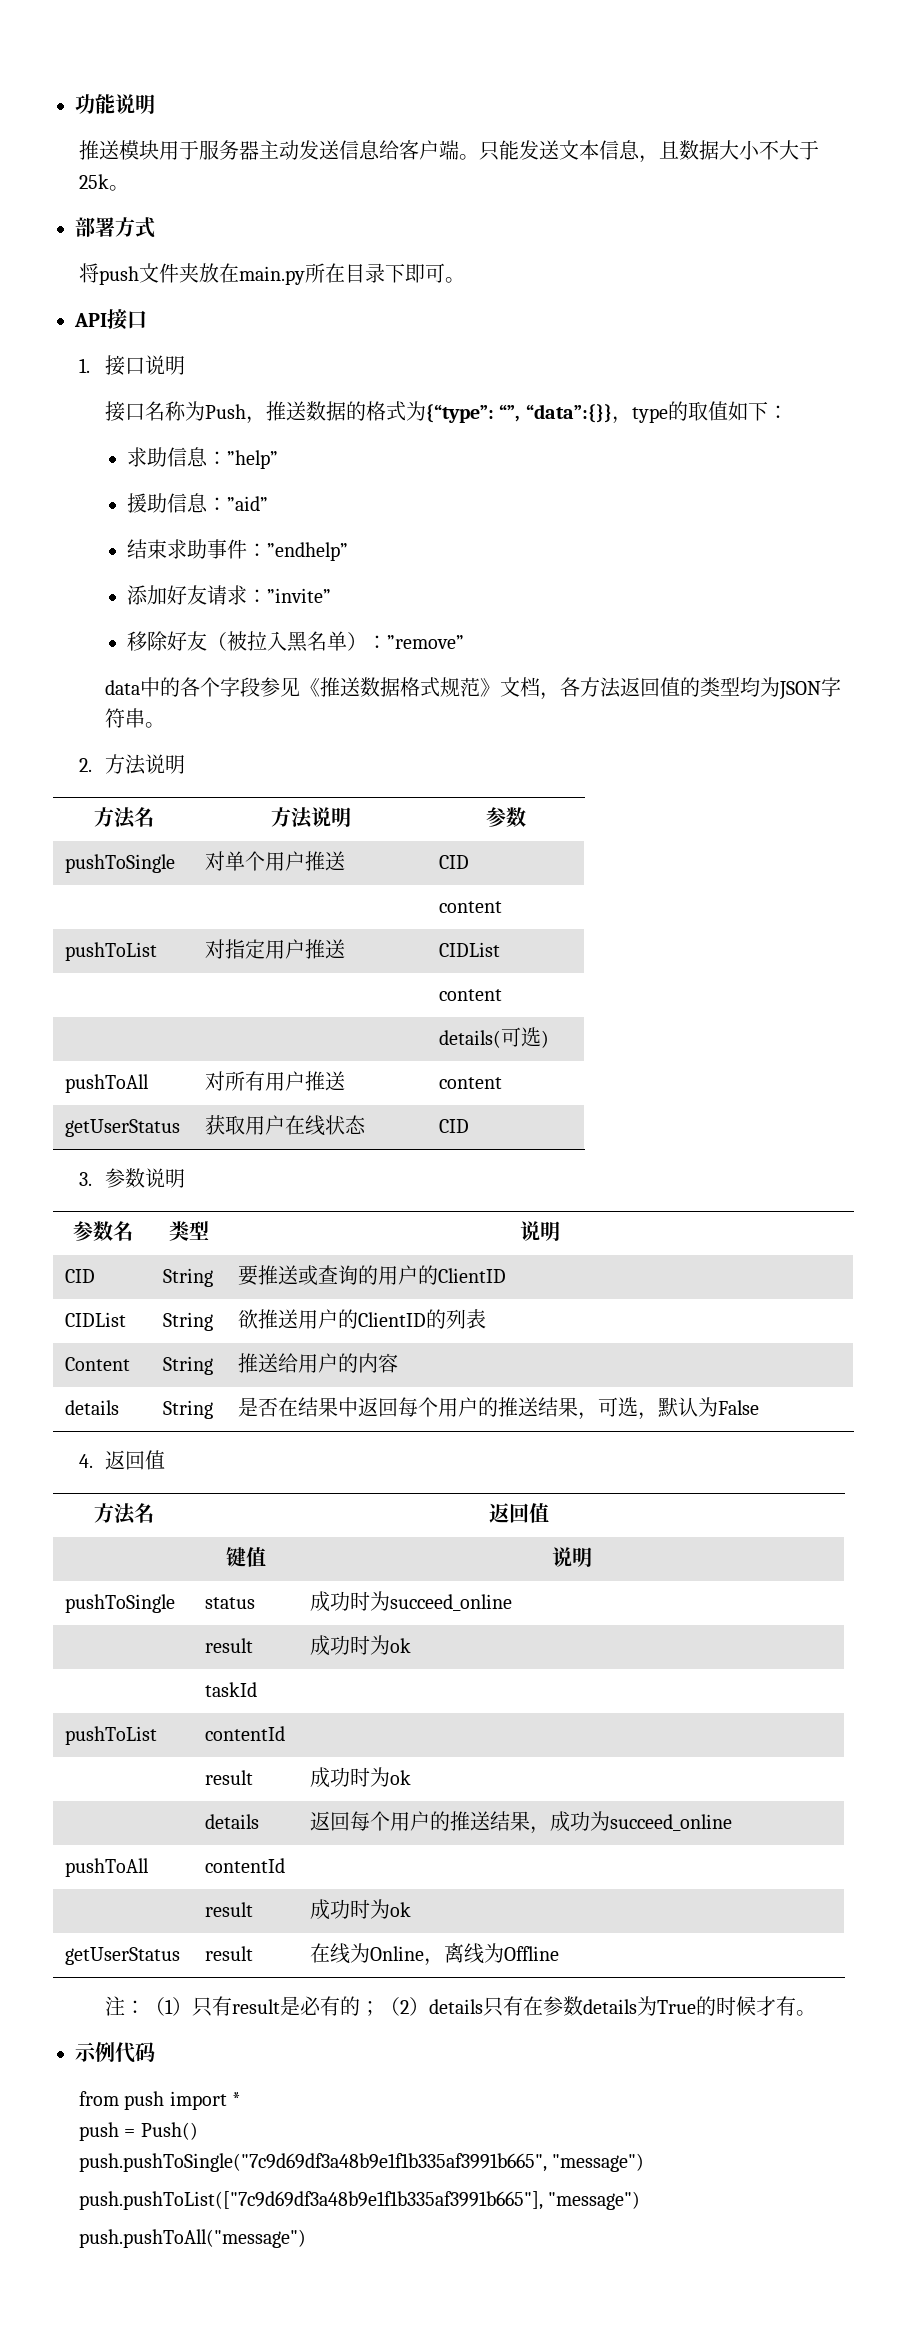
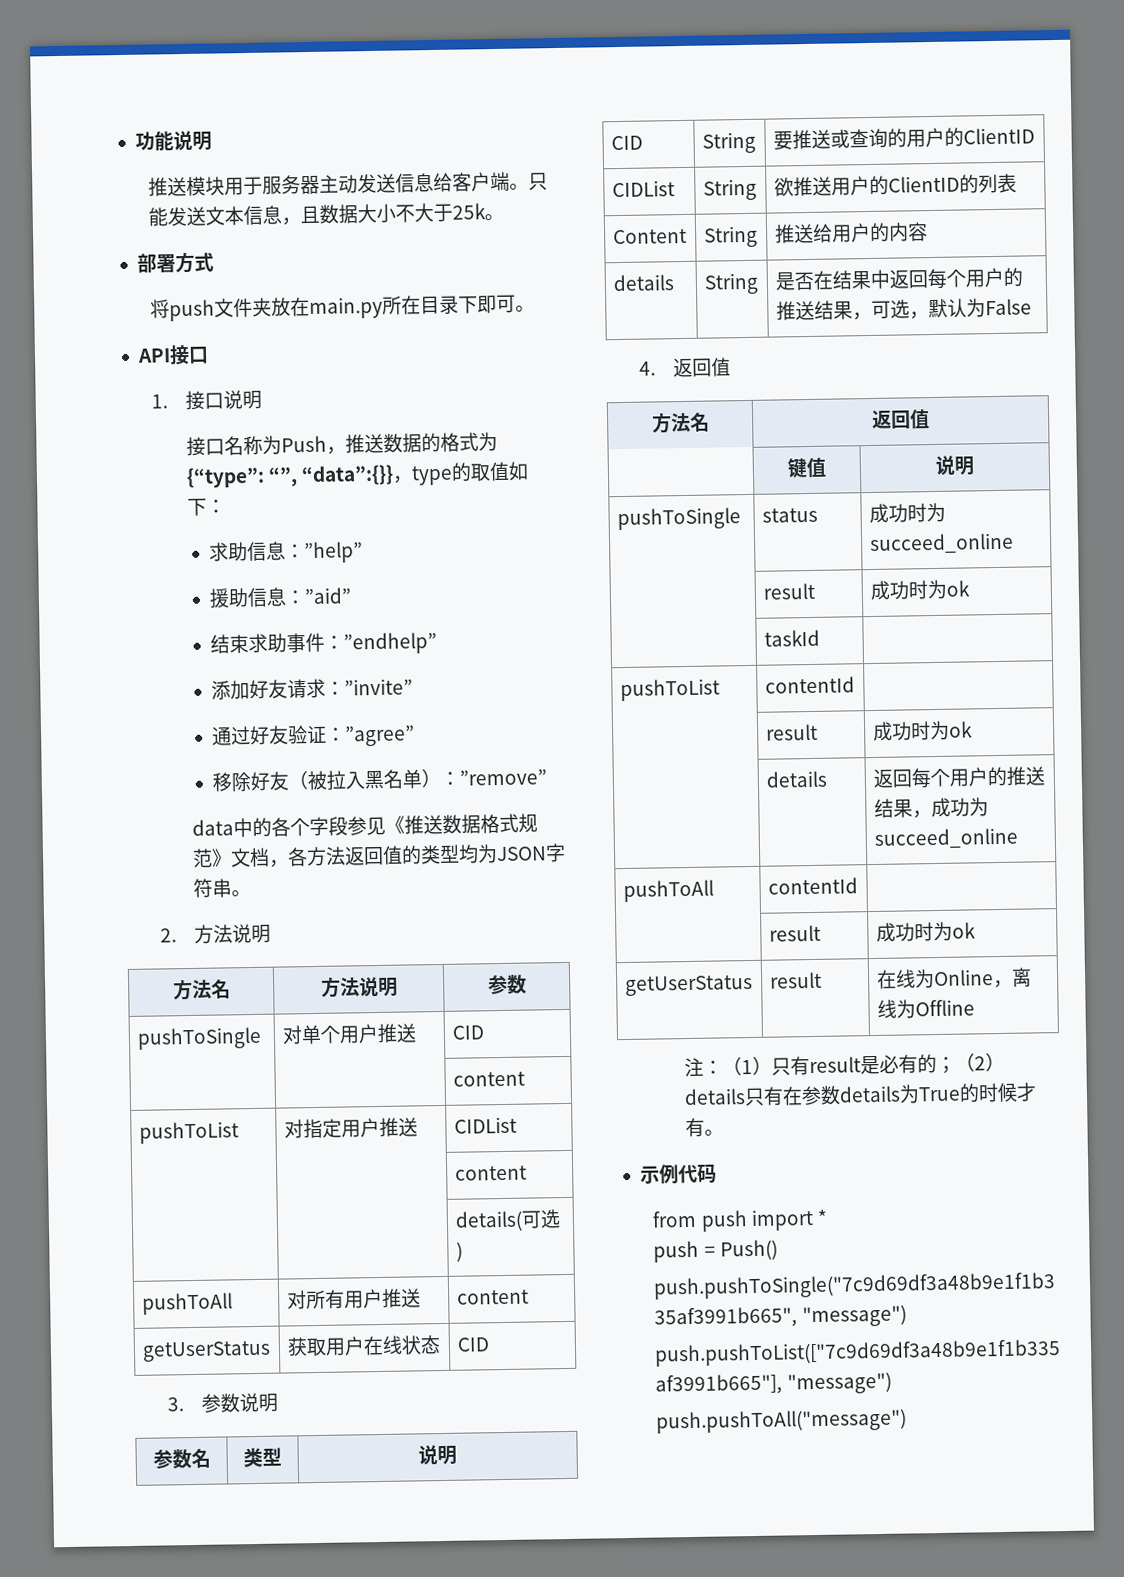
(331, 595) none -> [210,724,415,747] // 通过好友验证：”agree”

